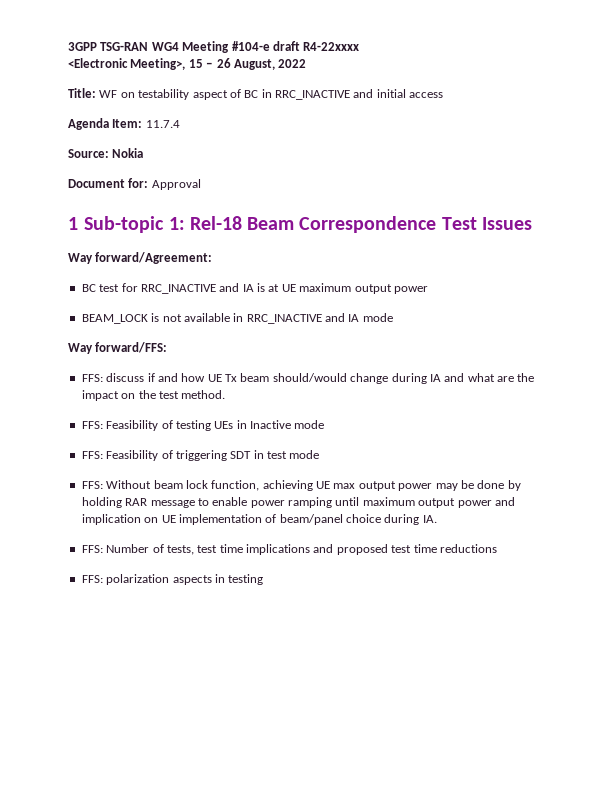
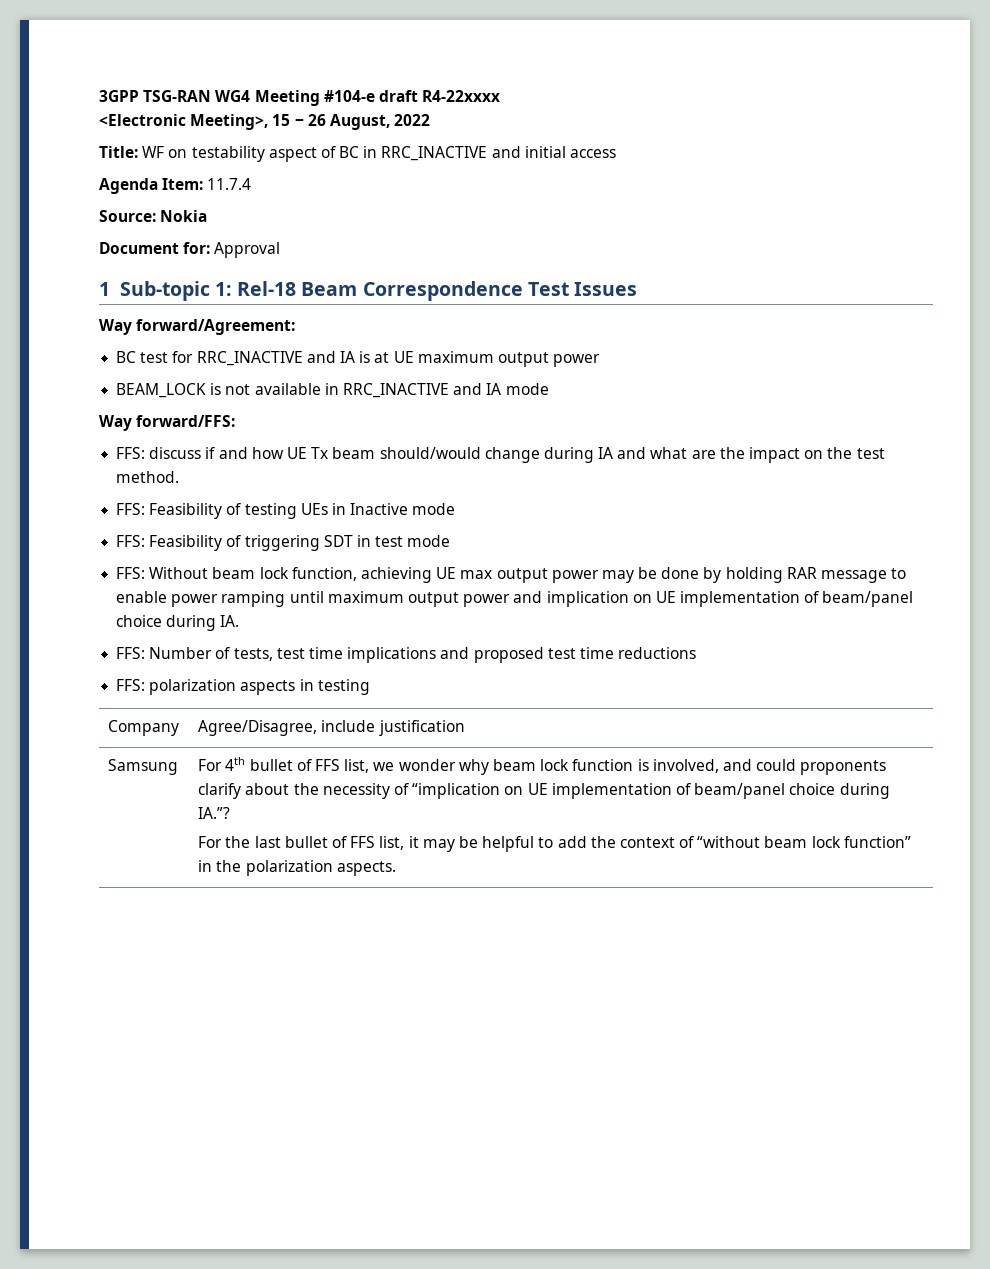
(264, 579) none -> [108,720,180,736] [198,720,465,736] [108,759,179,775] [198,757,887,775] [198,783,890,799] [198,807,231,819] [198,836,911,852] [198,860,396,876] // Company | Agree/Disagree, include justification // Samsung | For 4th bullet of FFS list, we wonder why beam lock function is involved, and could proponents clarify about the necessity of “implication on UE implementation of beam/panel choice during IA.”? // For the last bullet of FFS list, it may be helpful to add the context of “without beam lock function” in the polarization aspects.

